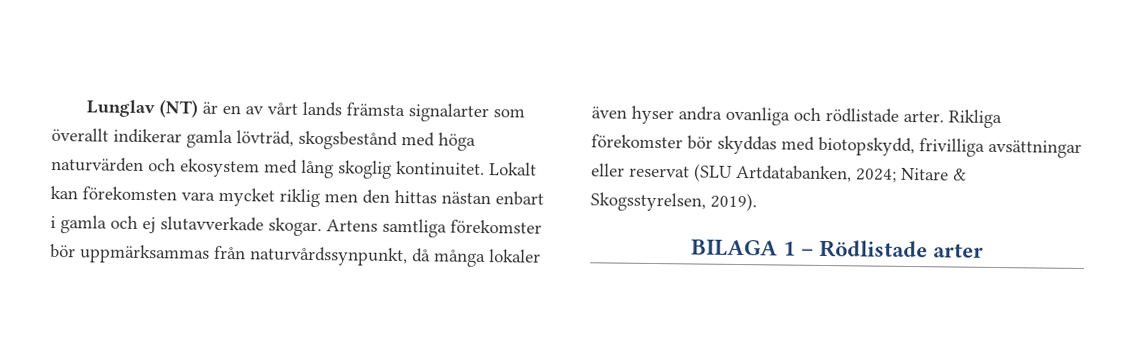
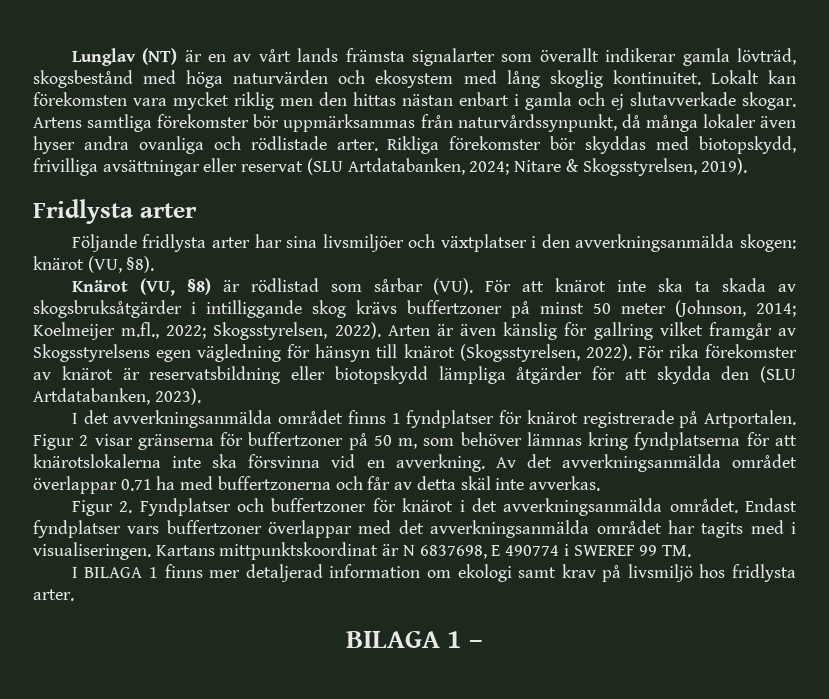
(757, 202) none -> [33,199,197,224] [71,234,797,252] [33,256,155,273] [71,278,796,296] [33,300,796,318] [33,322,796,340] [33,344,797,362] [33,366,796,384] [33,388,201,405] [71,410,796,428] [33,432,797,450] [33,454,798,472] [33,476,600,494] [71,498,797,516] [33,520,797,538] [33,542,691,560] [71,564,797,582] [33,589,74,601] // Fridlysta arter // Följande fridlysta arter har sina livsmiljöer och växtplatser i den avverkningsanmälda skogen: knärot (VU, §8). // Knärot (VU, §8) är rödlistad som sårbar (VU). För att knärot inte ska ta skada av skogsbruksåtgärder i intilliggande skog krävs buffertzoner på minst 50 meter (Johnson, 2014; Koelmeijer m.fl., 2022; Skogsstyrelsen, 2022). Arten är även känslig för gallring vilket framgår av Skogsstyrelsens egen vägledning för hänsyn till knärot (Skogsstyrelsen, 2022). För rika förekomster av knärot är reservatsbildning eller biotopskydd lämpliga åtgärder för att skydda den (SLU Artdatabanken, 2023). // I det avverkningsanmälda området finns 1 fyndplatser för knärot registrerade på Artportalen. Figur 2 visar gränserna för buffertzoner på 50 m, som behöver lämnas kring fyndplatserna för att knärotslokalerna inte ska försvinna vid en avverkning. Av det avverkningsanmälda området överlappar 0.71 ha med buffertzonerna och får av detta skäl inte avverkas. // Figur 2. Fyndplatser och buffertzoner för knärot i det avverkningsanmälda området. Endast fyndplatser vars buffertzoner överlappar med det avverkningsanmälda området har tagits med i visualiseringen. Kartans mittpunktskoordinat är N 6837698, E 490774 i SWEREF 99 TM. // I BILAGA 1 finns mer detaljerad information om ekologi samt krav på livsmiljö hos fridlysta arter.
[819,239,985,259] Rödlistade arter -> (484, 644) none

